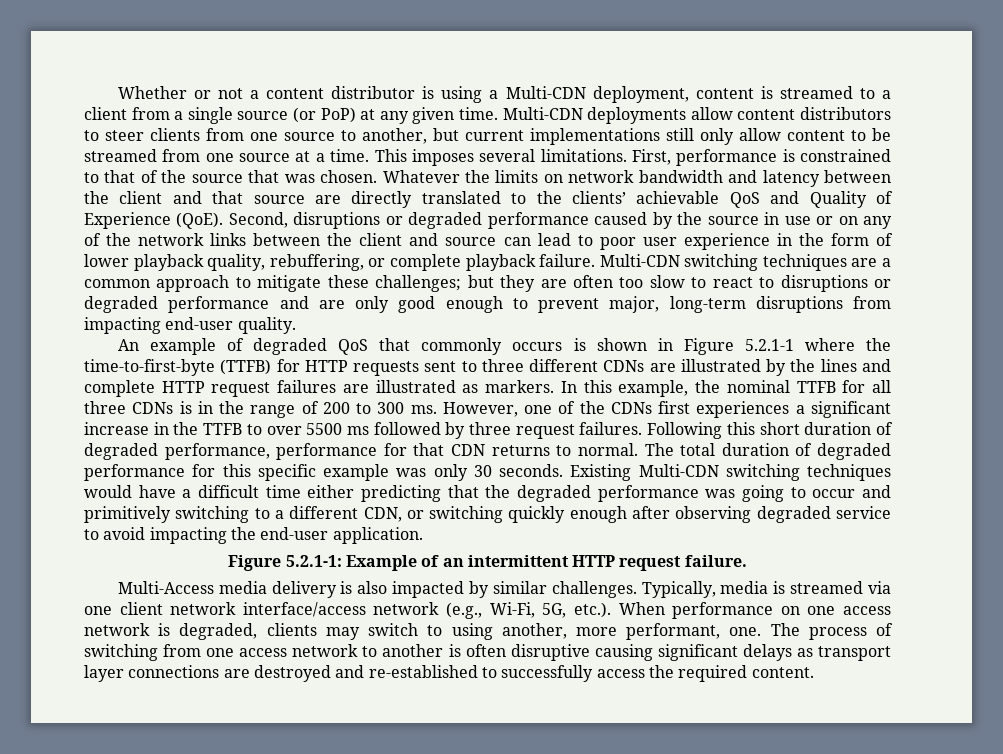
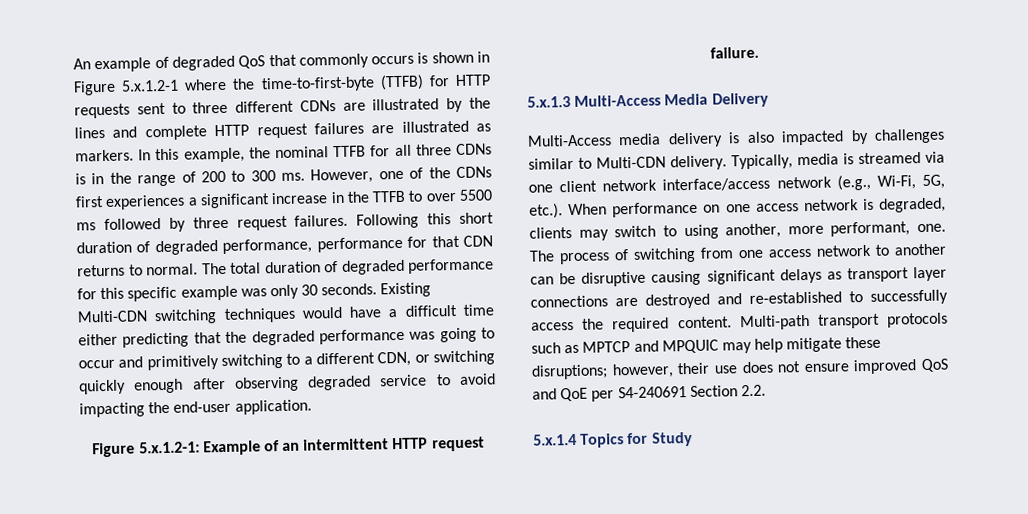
[117,86,891,103] [84,107,892,124] [84,128,891,145] [84,149,891,166] [84,170,891,187] [84,191,893,208] [84,212,893,229] [84,233,893,250] [84,254,892,271] [84,275,891,292] [84,296,891,313] [84,317,296,334] Whether or not a content distributor is using a Multi-CDN deployment, content is streamed to a client from a single source (or PoP) at any given time. Multi-CDN deployments allow content distributors to steer clients from one source to another, but current implementations still only allow content to be streamed from one source at a time. This imposes several limitations. First, performance is constrained to that of the source that was chosen. Whatever the limits on network bandwidth and latency between the client and that source are directly translated to the clients’ achievable QoS and Quality of Experience (QoE). Second, disruptions or degraded performance caused by the source in use or on any of the network links between the client and source can lead to poor user experience in the form of lower playback quality, rebuffering, or complete playback failure. Multi-CDN switching techniques are a common approach to mitigate these challenges; but they are often too slow to react to disruptions or degraded performance and are only good enough to prevent major, long-term disruptions from impacting end-user quality. // -> (73, 64) none
[744,339,794,351] 5.2.1-1 -> [121,79,180,92] 5.x.1.2-1
[285,555,342,567] 5.2.1-1: -> [138,441,200,454] 5.x.1.2-1:
(747, 561) none -> [527,92,769,108] // 5.x.1.3 Multi-Access Media Delivery
[492,581,637,598] similar challenges. -> [874,128,945,144] [528,155,727,171] challenges similar to Multi-CDN delivery.
[448,644,506,657] is often -> [530,272,577,285] can be
(814, 672) none -> [739,312,948,331] [531,336,882,354] [531,358,949,380] [532,384,766,402] [533,431,693,448] Multi-path transport protocols such as MPTCP and MPQUIC may help mitigate these disruptions; however, their use does not ensure improved QoS and QoE per S4-240691 Section 2.2. // 5.x.1.4 Topics for Study

